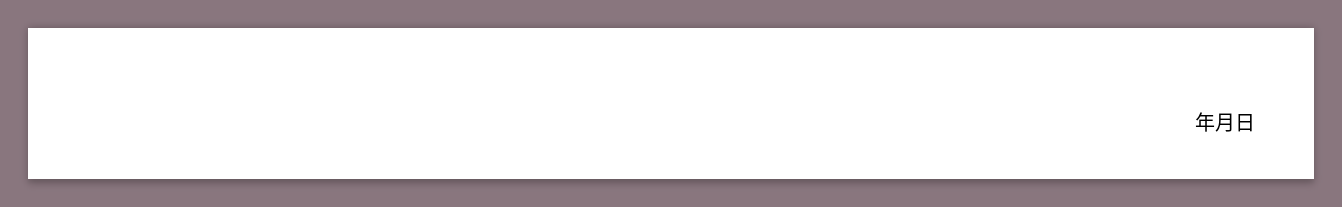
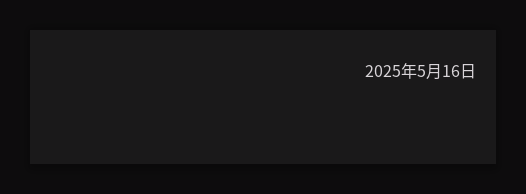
[1195,112,1235,132] 年月 -> [365,63,460,80] 2025年5月16

